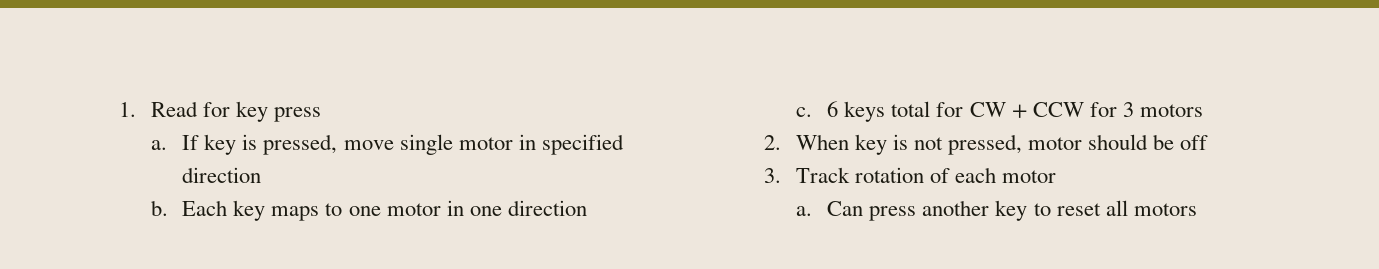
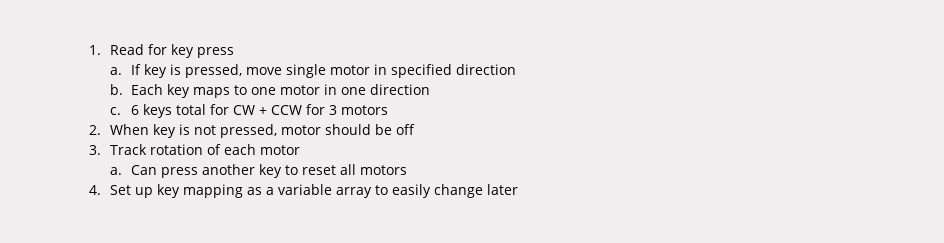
(1197, 209) none -> [89,184,519,198] // 4. Set up key mapping as a variable array to easily change later

